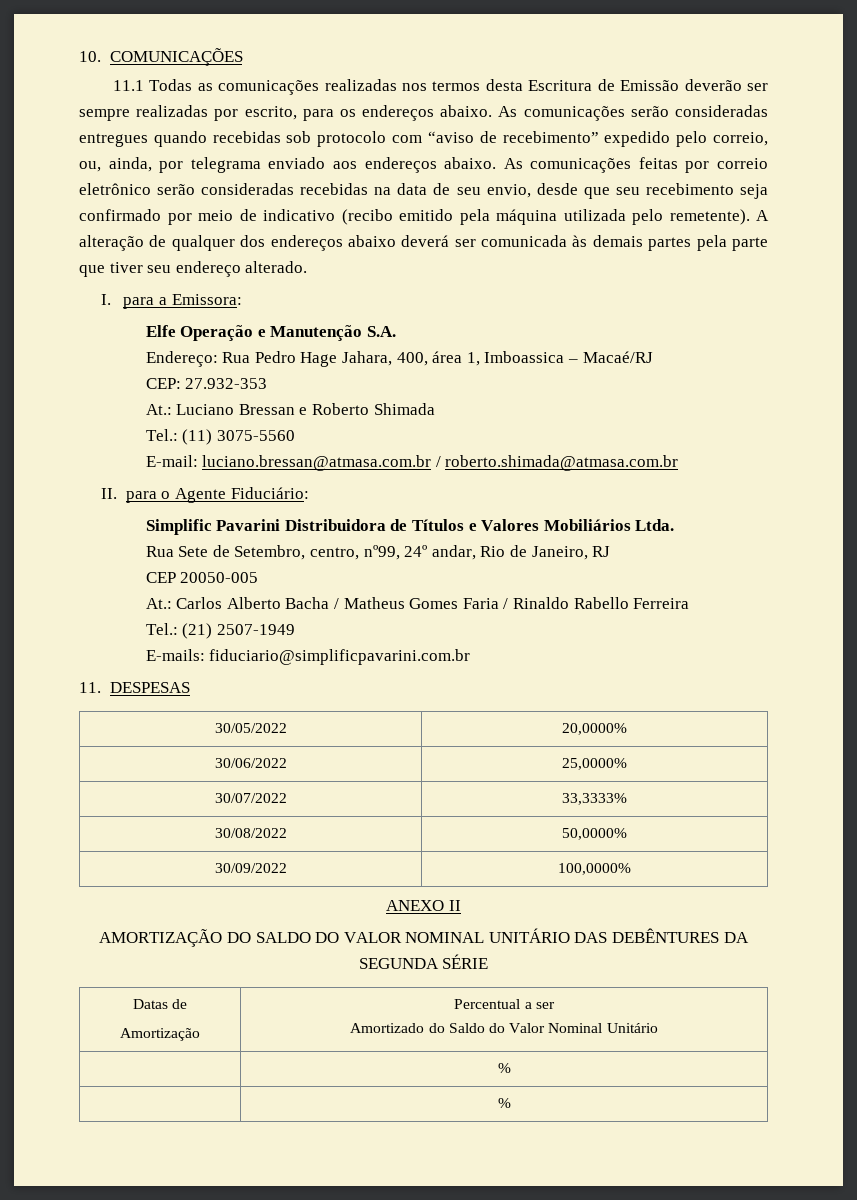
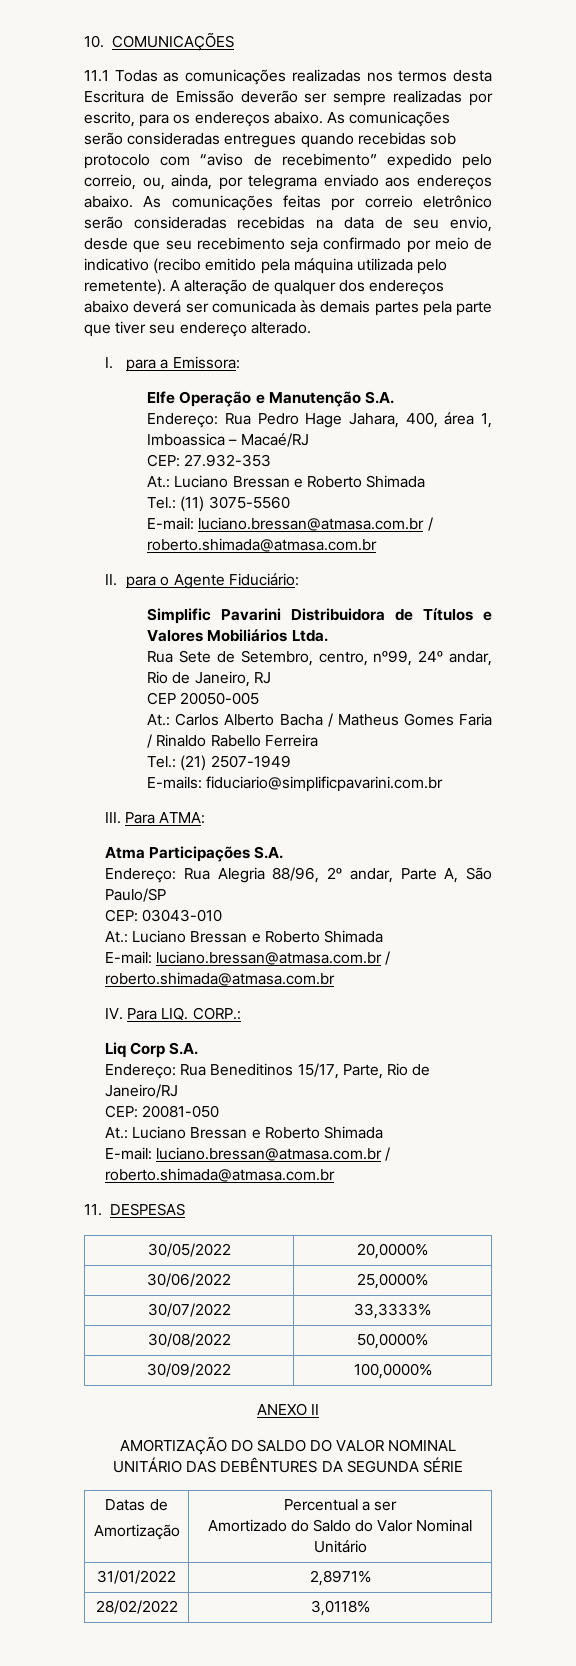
(471, 657) none -> [105,812,206,824] [105,846,284,862] [105,867,492,883] [105,888,167,902] [105,909,223,922] [105,930,384,943] [105,951,391,965] [105,972,336,986] [105,1007,241,1021] [105,1042,199,1058] [105,1063,431,1079] [105,1084,179,1098] [105,1105,220,1118] [105,1126,384,1139] [105,1147,391,1161] [105,1168,336,1182] // III. Para ATMA: // Atma Participações S.A. // Endereço: Rua Alegria 88/96, 2º andar, Parte A, São Paulo/SP // CEP: 03043-010 // At.: Luciano Bressan e Roberto Shimada // E-mail: luciano.bressan@atmasa.com.br / roberto.shimada@atmasa.com.br // IV. Para LIQ. CORP.: // Liq Corp S.A. // Endereço: Rua Beneditinos 15/17, Parte, Rio de Janeiro/RJ // CEP: 20081-050 // At.: Luciano Bressan e Roberto Shimada // E-mail: luciano.bressan@atmasa.com.br / roberto.shimada@atmasa.com.br
[497,1063,511,1073] [497,1098,511,1108] | % // | % -> [97,1570,176,1584] [309,1570,371,1586] [95,1600,178,1614] [310,1600,370,1616] 31/01/2022 | 2,8971% // 28/02/2022 | 3,0118%

